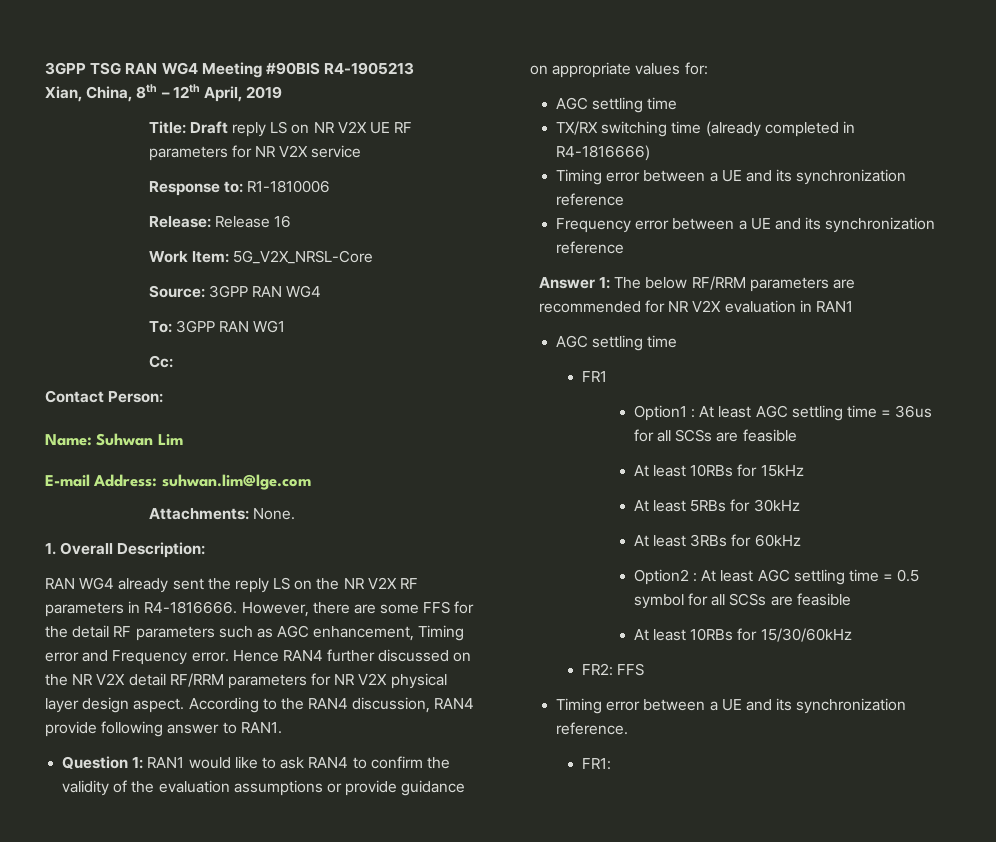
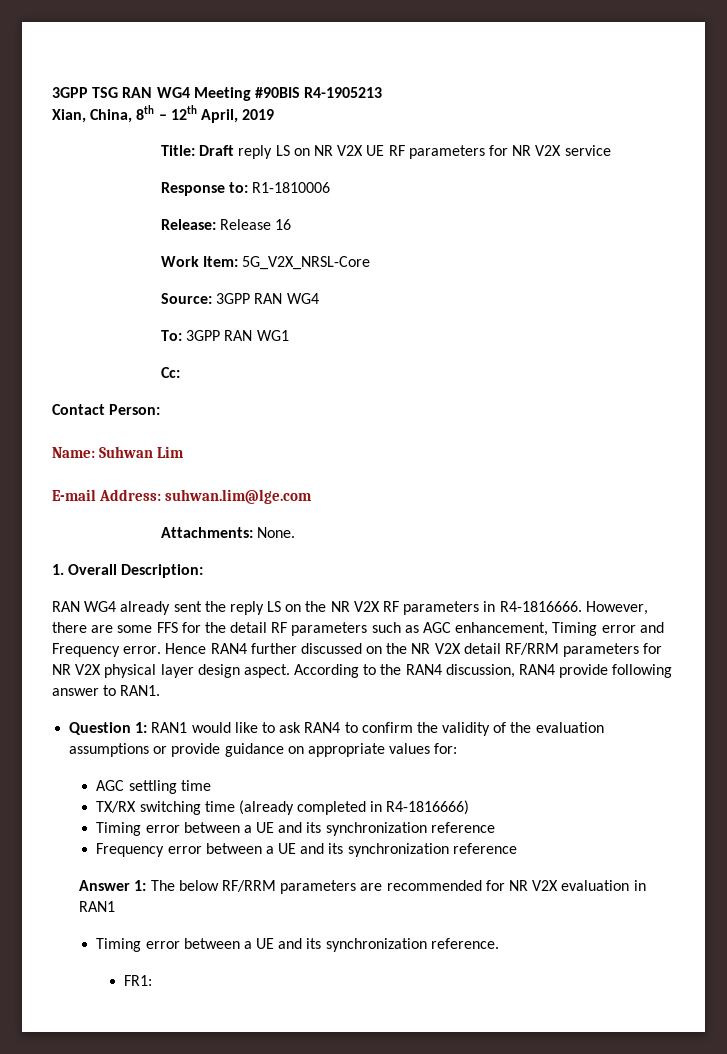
[555,335,678,351] [581,371,607,382] [633,405,933,421] [633,429,797,442] [633,464,804,477] [633,499,800,512] [633,534,801,547] [633,569,920,585] [633,593,851,609] [633,628,852,642] [581,663,645,676] // AGC settling time // FR1 // Option1 : At least AGC settling time = 36us for all SCSs are feasible // At least 10RBs for 15kHz // At least 5RBs for 30kHz // At least 3RBs for 60kHz // Option2 : At least AGC settling time = 0.5 symbol for all SCSs are feasible // At least 10RBs for 15/30/60kHz // FR2: FFS -> (116, 906) none

